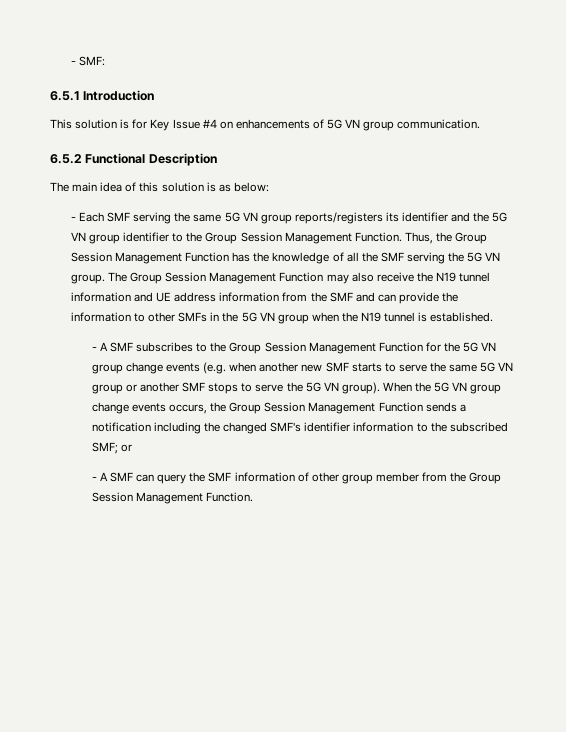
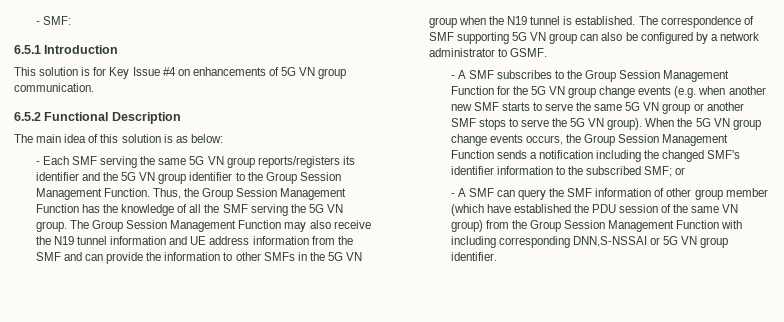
(494, 317) none -> [638,16,754,28] [428,32,759,44] [428,48,547,57] The correspondence of SMF supporting 5G VN group can also be configured by a network administrator to GSMF.
(419, 477) none -> [450,204,739,216] [450,220,483,232] (which have established the PDU session of the same VN group)
[206,492,254,502] Function. -> [676,220,743,229] [450,236,729,248] [450,252,497,261] Function with including corresponding DNN,S-NSSAI or 5G VN group identifier.

